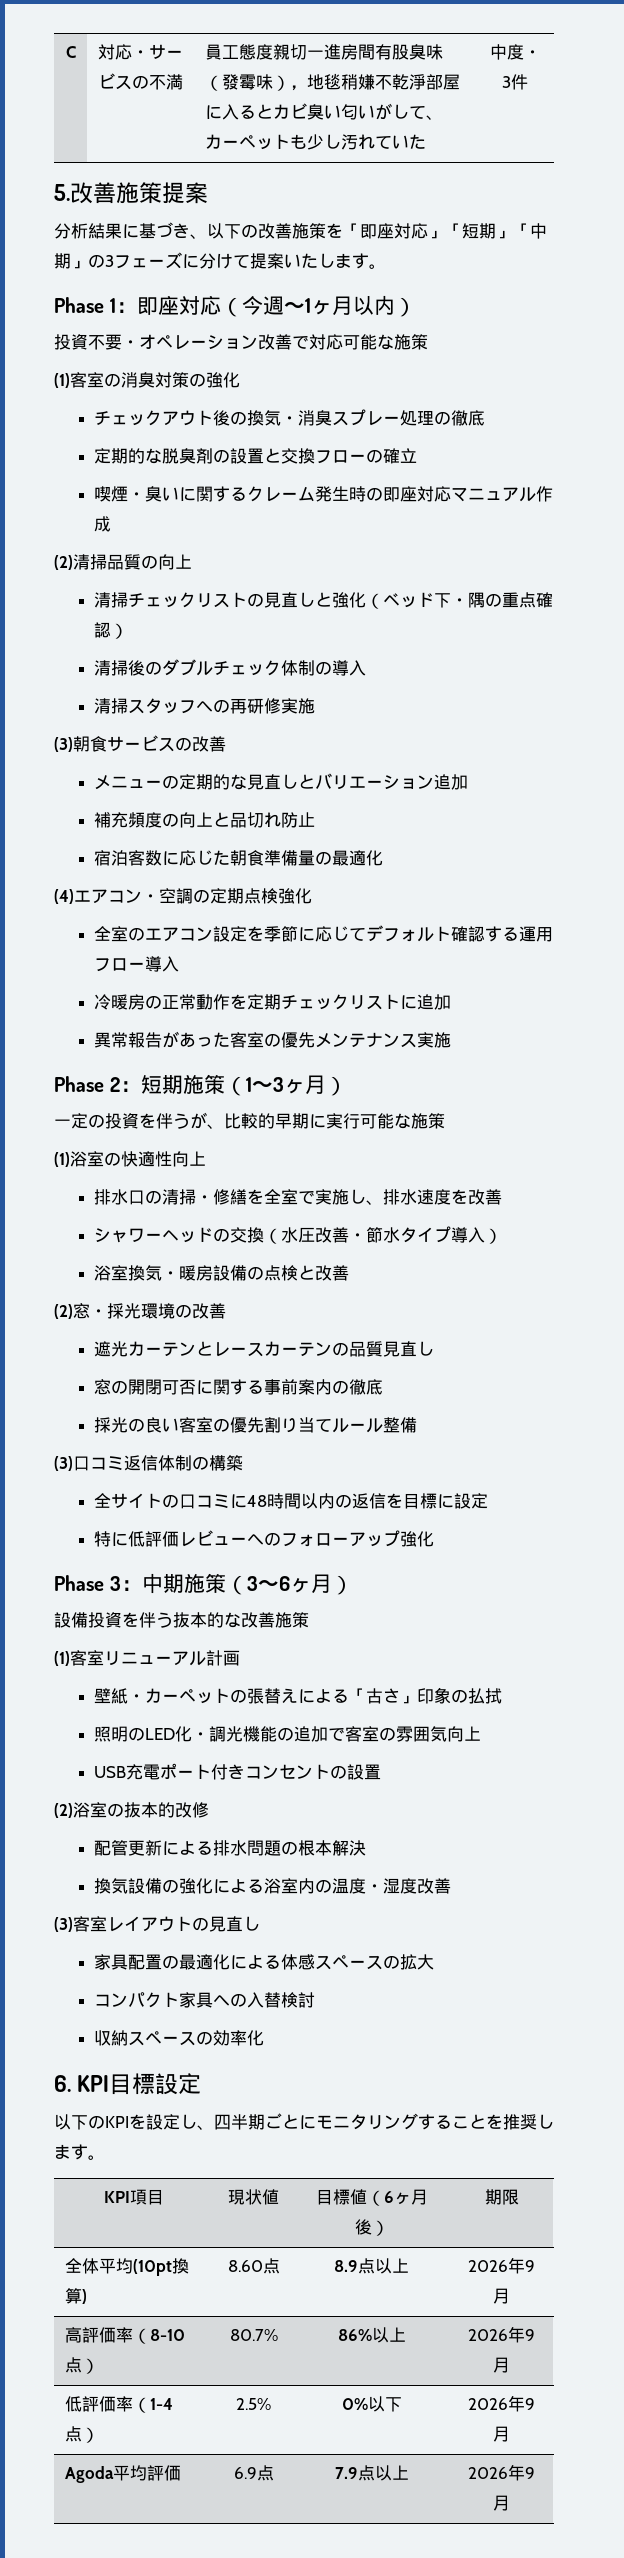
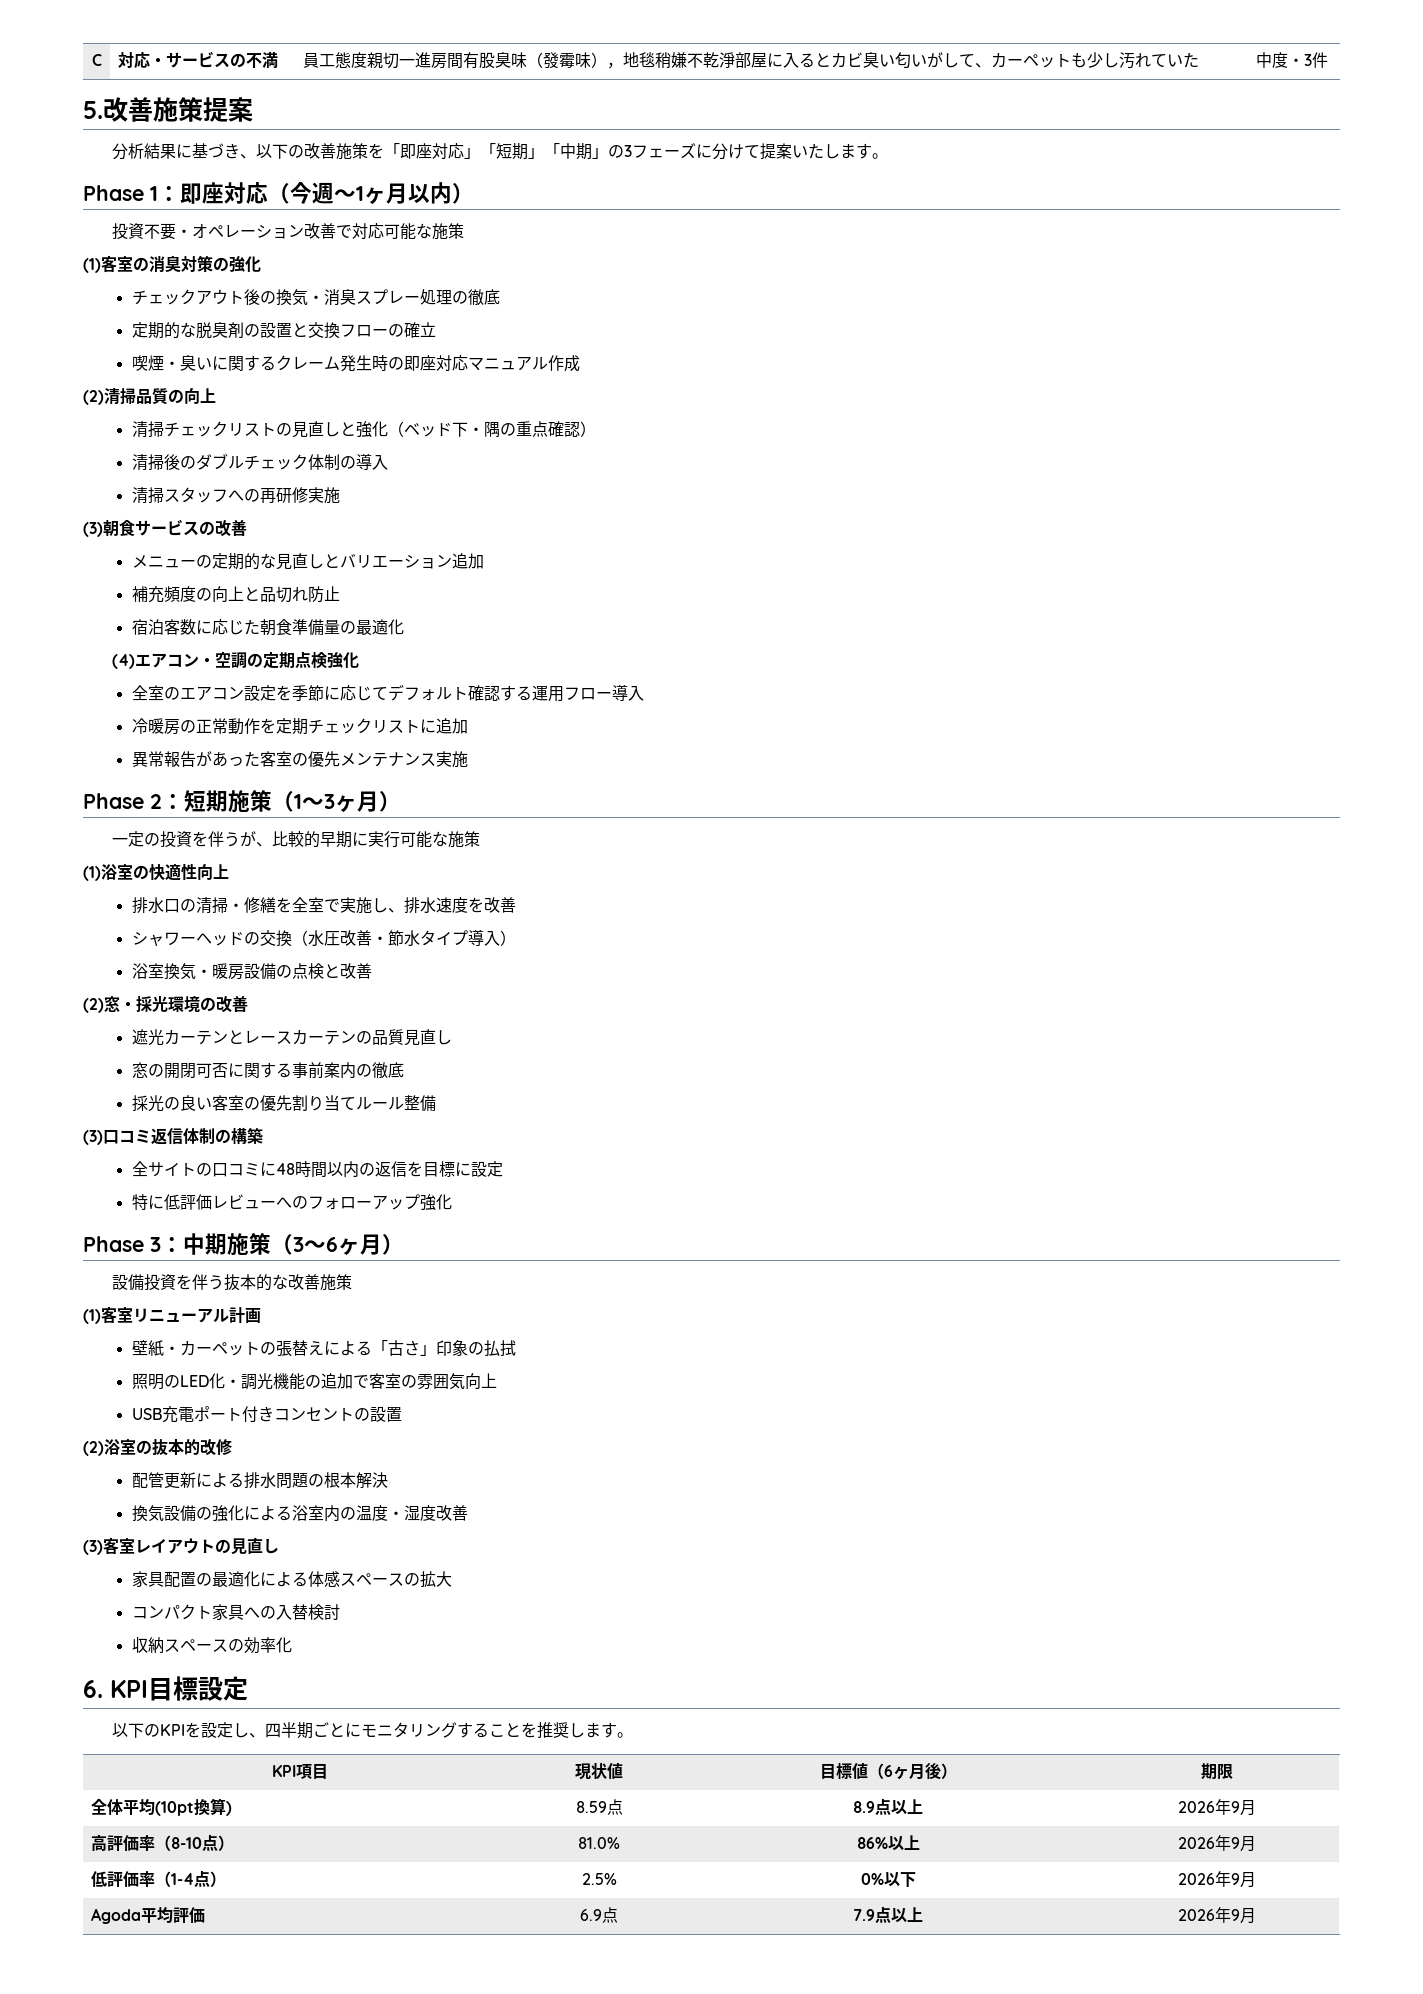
[227,2260,263,2272] 8.60 -> [575,1801,607,1813] 8.59
[229,2329,278,2341] 80.7% -> [578,1837,620,1849] 81.0%

